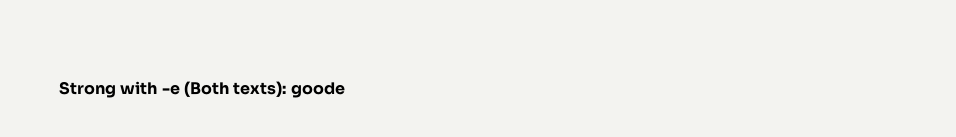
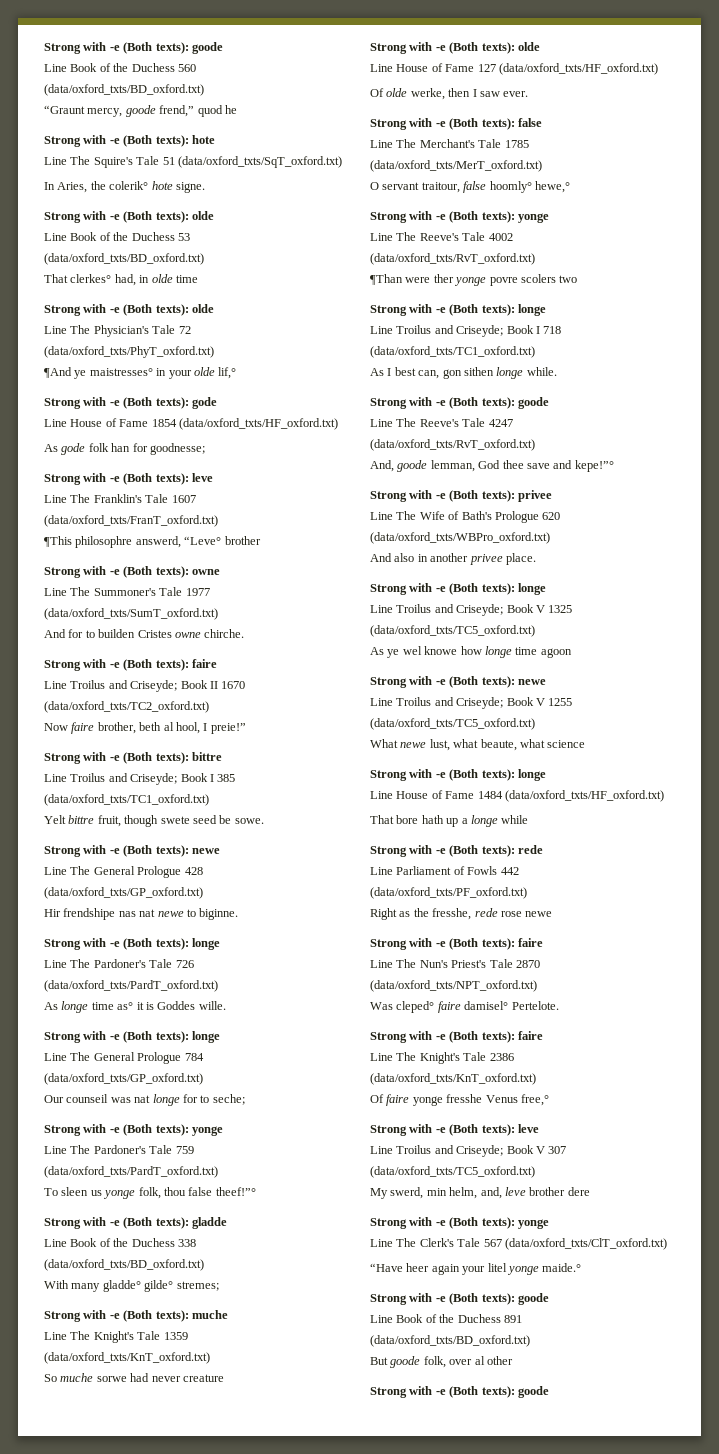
[59,81,345,98] Strong with -e (Both texts): goode -> [44,42,223,54] [44,63,196,72] [44,84,204,96] [44,105,237,117] [44,135,215,147] [44,156,342,168] [44,181,205,193] [44,211,214,223] [44,232,190,241] [44,253,204,265] [44,274,198,286] [44,304,214,316] [44,325,191,337] [44,346,214,358] [44,367,237,379] [44,397,217,409] [44,418,338,430] [44,443,205,455] [44,473,213,485] [44,494,196,503] [44,515,218,527] [44,536,261,548] [44,566,220,578] [44,587,210,596] [44,608,218,620] [44,629,245,638] [44,659,217,671] [44,680,246,692] [44,701,209,713] [44,722,246,734] [44,752,222,764] [44,773,236,785] [44,794,209,806] [44,815,264,827] [44,845,220,857] [44,866,203,878] [44,887,203,899] [44,908,239,920] [44,938,220,950] [44,959,194,968] [44,980,218,992] [44,1001,226,1013] [44,1031,220,1043] [44,1052,204,1064] [44,1073,203,1085] [44,1094,245,1106] [44,1124,223,1136] [44,1145,194,1154] [44,1166,218,1178] [44,1187,256,1199] [44,1217,227,1229] [44,1238,196,1247] [44,1259,204,1271] [44,1280,219,1292] [44,1310,228,1322] [44,1331,188,1343] [44,1352,210,1364] [44,1373,224,1382] [370,42,540,54] [370,63,658,75] [370,88,529,100] [370,118,542,130] [370,139,529,148] [370,160,542,172] [370,181,570,193] [370,211,549,223] [370,232,513,241] [370,253,535,265] [370,274,578,286] [370,304,546,316] [370,325,562,337] [370,346,535,358] [370,367,557,379] [370,397,549,409] [370,418,513,427] [370,439,535,451] [370,460,614,472] [370,490,552,502] [370,511,561,523] [370,532,550,544] [370,553,536,565] [370,583,546,595] [370,604,573,616] [370,625,535,637] [370,646,572,658] [370,676,546,688] [370,697,573,709] [370,718,535,730] [370,739,586,751] [370,769,546,781] [370,790,664,802] [370,815,529,827] [370,845,543,857] [370,866,519,875] [370,887,527,899] [370,908,553,920] [370,938,543,950] [370,959,540,968] [370,980,537,992] [370,1001,559,1013] [370,1031,543,1043] [370,1052,514,1064] [370,1073,536,1085] [370,1094,549,1106] [370,1124,539,1136] [370,1145,567,1157] [370,1166,535,1178] [370,1187,590,1199] [370,1217,549,1229] [370,1238,667,1250] [370,1263,582,1275] [370,1293,549,1305] [370,1314,522,1323] [370,1335,530,1347] [370,1356,513,1368] [370,1386,549,1398] Strong with -e (Both texts): goode // Line Book of the Duchess 560 (data/oxford_txts/BD_oxford.txt) // “Graunt mercy, goode frend,” quod he // Strong with -e (Both texts): hote // Line The Squire's Tale 51 (data/oxford_txts/SqT_oxford.txt) // In Aries, the colerik° hote signe. // Strong with -e (Both texts): olde // Line Book of the Duchess 53 (data/oxford_txts/BD_oxford.txt) // That clerkes° had, in olde time // Strong with -e (Both texts): olde // Line The Physician's Tale 72 (data/oxford_txts/PhyT_oxford.txt) // ¶And ye maistresses° in your olde lif,° // Strong with -e (Both texts): gode // Line House of Fame 1854 (data/oxford_txts/HF_oxford.txt) // As gode folk han for goodnesse; // Strong with -e (Both texts): leve // Line The Franklin's Tale 1607 (data/oxford_txts/FranT_oxford.txt) // ¶This philosophre answerd, “Leve° brother // Strong with -e (Both texts): owne // Line The Summoner's Tale 1977 (data/oxford_txts/SumT_oxford.txt) // And for to builden Cristes owne chirche. // Strong with -e (Both texts): faire // Line Troilus and Criseyde; Book II 1670 (data/oxford_txts/TC2_oxford.txt) // Now faire brother, beth al hool, I preie!” // Strong with -e (Both texts): bittre // Line Troilus and Criseyde; Book I 385 (data/oxford_txts/TC1_oxford.txt) // Yelt bittre fruit, though swete seed be sowe. // Strong with -e (Both texts): newe // Line The General Prologue 428 (data/oxford_txts/GP_oxford.txt) // Hir frendshipe nas nat newe to biginne. // Strong with -e (Both texts): longe // Line The Pardoner's Tale 726 (data/oxford_txts/PardT_oxford.txt) // As longe time as° it is Goddes wille. // Strong with -e (Both texts): longe // Line The General Prologue 784 (data/oxford_txts/GP_oxford.txt) // Our counseil was nat longe for to seche; // Strong with -e (Both texts): yonge // Line The Pardoner's Tale 759 (data/oxford_txts/PardT_oxford.txt) // To sleen us yonge folk, thou false theef!”° // Strong with -e (Both texts): gladde // Line Book of the Duchess 338 (data/oxford_txts/BD_oxford.txt) // With many gladde° gilde° stremes; // Strong with -e (Both texts): muche // Line The Knight's Tale 1359 (data/oxford_txts/KnT_oxford.txt) // So muche sorwe had never creature // Strong with -e (Both texts): olde // Line House of Fame 127 (data/oxford_txts/HF_oxford.txt) // Of olde werke, then I saw ever. // Strong with -e (Both texts): false // Line The Merchant's Tale 1785 (data/oxford_txts/MerT_oxford.txt) // O servant traitour, false hoomly° hewe,° // Strong with -e (Both texts): yonge // Line The Reeve's Tale 4002 (data/oxford_txts/RvT_oxford.txt) // ¶Than were ther yonge povre scolers two // Strong with -e (Both texts): longe // Line Troilus and Criseyde; Book I 718 (data/oxford_txts/TC1_oxford.txt) // As I best can, gon sithen longe while. // Strong with -e (Both texts): goode // Line The Reeve's Tale 4247 (data/oxford_txts/RvT_oxford.txt) // And, goode lemman, God thee save and kepe!”° // Strong with -e (Both texts): privee // Line The Wife of Bath's Prologue 620 (data/oxford_txts/WBPro_oxford.txt) // And also in another privee place. // Strong with -e (Both texts): longe // Line Troilus and Criseyde; Book V 1325 (data/oxford_txts/TC5_oxford.txt) // As ye wel knowe how longe time agoon // Strong with -e (Both texts): newe // Line Troilus and Criseyde; Book V 1255 (data/oxford_txts/TC5_oxford.txt) // What newe lust, what beaute, what science // Strong with -e (Both texts): longe // Line House of Fame 1484 (data/oxford_txts/HF_oxford.txt) // That bore hath up a longe while // Strong with -e (Both texts): rede // Line Parliament of Fowls 442 (data/oxford_txts/PF_oxford.txt) // Right as the fresshe, rede rose newe // Strong with -e (Both texts): faire // Line The Nun's Priest's Tale 2870 (data/oxford_txts/NPT_oxford.txt) // Was cleped° faire damisel° Pertelote. // Strong with -e (Both texts): faire // Line The Knight's Tale 2386 (data/oxford_txts/KnT_oxford.txt) // Of faire yonge fresshe Venus free,° // Strong with -e (Both texts): leve // Line Troilus and Criseyde; Book V 307 (data/oxford_txts/TC5_oxford.txt) // My swerd, min helm, and, leve brother dere // Strong with -e (Both texts): yonge // Line The Clerk's Tale 567 (data/oxford_txts/ClT_oxford.txt) // “Have heer again your litel yonge maide.° // Strong with -e (Both texts): goode // Line Book of the Duchess 891 (data/oxford_txts/BD_oxford.txt) // But goode folk, over al other // Strong with -e (Both texts): goode

